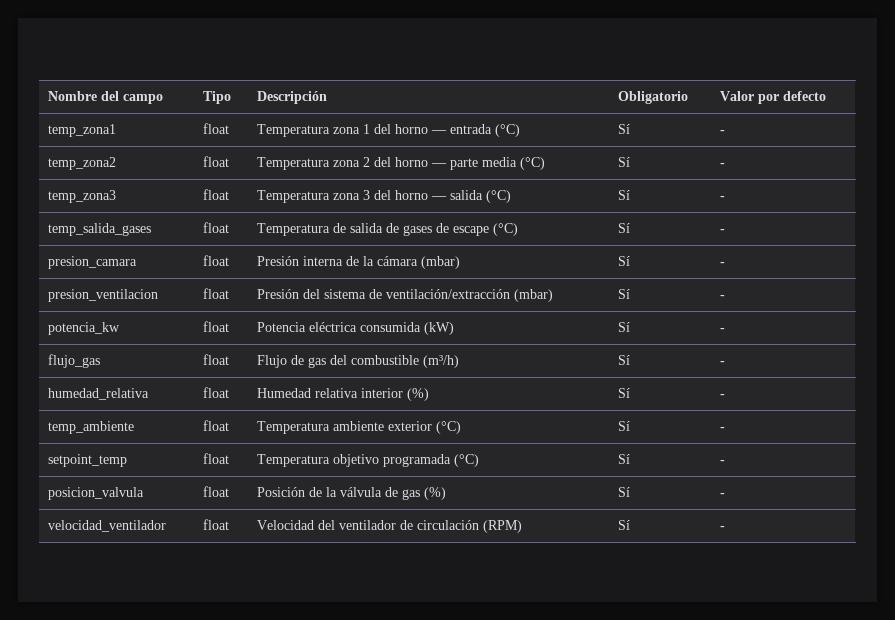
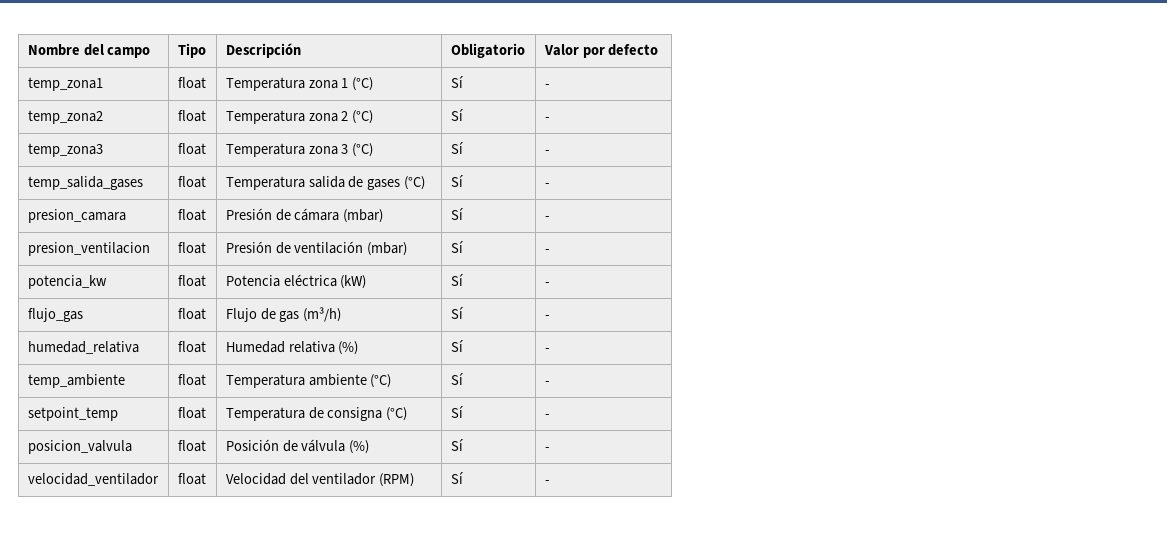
[374,124,493,134] del horno — entrada -> (349, 83) none
[374,157,518,170] del horno — parte media -> (349, 116) none
[374,190,484,200] del horno — salida -> (349, 149) none
[333,223,347,233] de -> (305, 183) none
[436,223,490,236] de escape -> (401, 184) none
[303,256,375,266] interna de la -> [275,209,291,221] de
[303,289,511,299] del sistema de ventilación/extracción -> [275,241,364,254] de ventilación
[360,322,422,332] consumida -> (337, 280) none
[330,355,420,365] del combustible -> (300, 316) none
[361,388,404,398] interior -> (335, 347) none
[388,421,433,431] exterior -> (367, 380) none
[333,454,452,467] objetivo programada -> [308,407,383,421] de consigna
[326,487,421,500] la válvula de gas -> [301,439,346,452] válvula
[400,520,480,530] de circulación -> (377, 479) none

